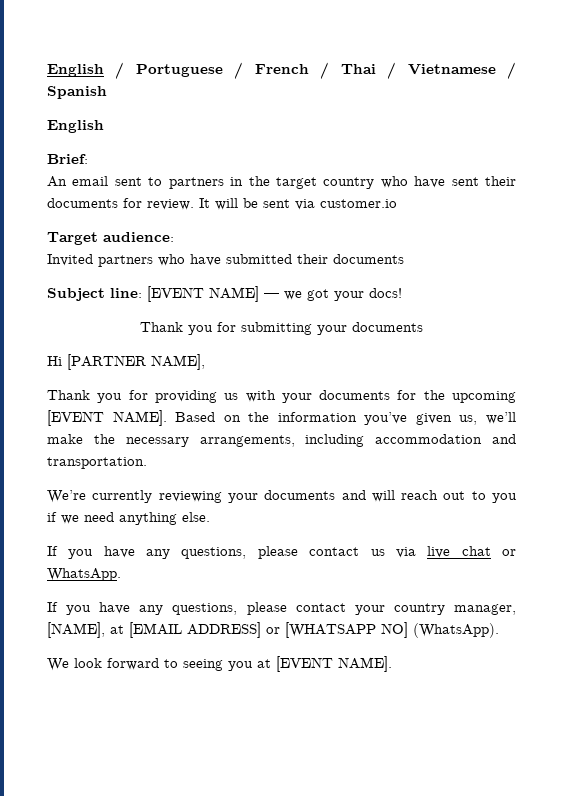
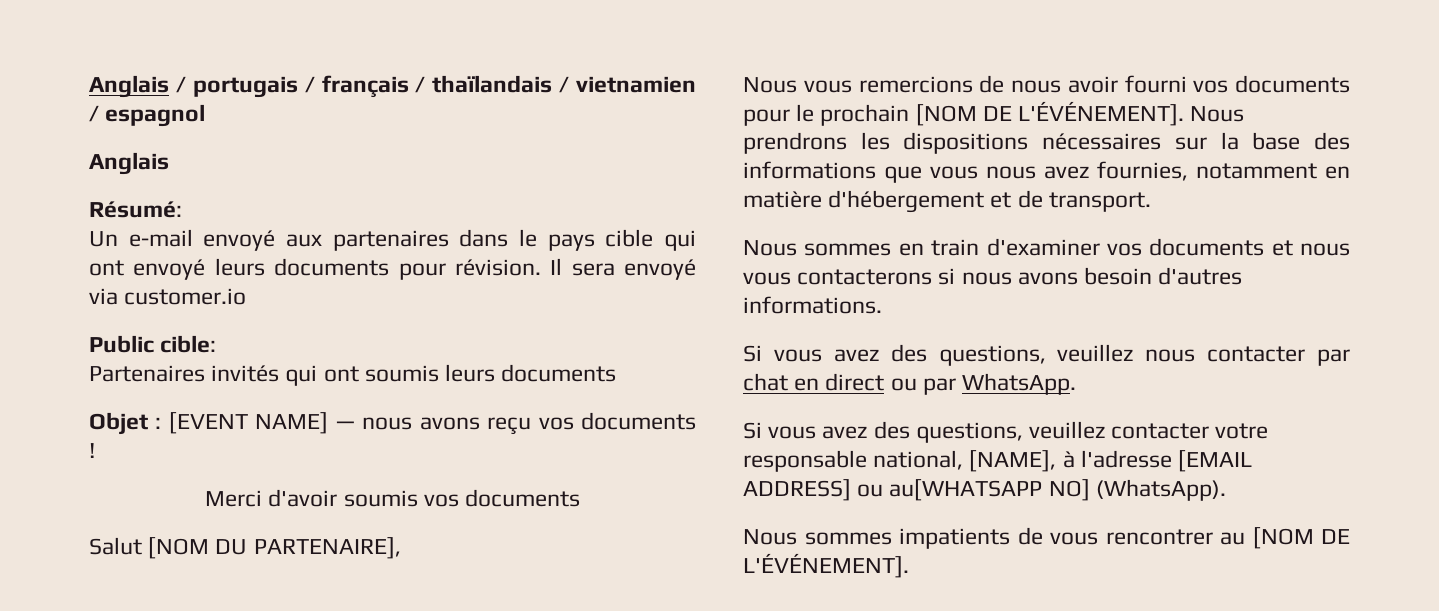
[47,62,517,79] [47,86,107,99] [47,120,104,133] [47,154,88,164] [47,176,516,189] [47,198,397,210] [47,232,174,245] [47,254,404,267] [47,288,142,301] English / Portuguese / French / Thai / Vietnamese / Spanish // English // Brief: // An email sent to partners in the target country who have sent their documents for review. It will be sent via customer.io // Target audience: // Invited partners who have submitted their documents // Subject line: -> [89,75,696,98] [89,104,206,127] [89,152,169,175] [89,201,182,218] [89,229,696,251] [89,258,696,280] [89,288,247,305] [89,335,217,353] [89,364,617,386] [89,412,162,435] Anglais / portugais / français / thaïlandais / vietnamien / espagnol // Anglais // Résumé: // Un e-mail envoyé aux partenaires dans le pays cible qui ont envoyé leurs documents pour révision. Il sera envoyé via customer.io // Public cible: // Partenaires invités qui ont soumis leurs documents // Objet :
[284,288,402,301] [140,322,423,335] [47,354,205,370] [47,390,516,403] [47,410,516,426] [47,434,516,447] [47,457,147,469] [47,490,518,503] [47,512,210,525] [47,546,516,559] [47,568,121,581] [47,602,516,615] [47,622,499,638] [47,656,392,672] we got your docs! // Thank you for submitting your documents // Hi [PARTNER NAME], // Thank you for providing us with your documents for the upcoming [EVENT NAME]. Based on the information you’ve given us, we’ll make the necessary arrangements, including accommodation and transportation. // We’re currently reviewing your documents and will reach out to you if we need anything else. // If you have any questions, please contact us via live chat or WhatsApp. // If you have any questions, please contact your country manager, [NAME], at [EMAIL ADDRESS] or [WHATSAPP NO] (WhatsApp). // We look forward to seeing you at [EVENT NAME]. -> [362,412,697,435] [89,443,95,458] [205,489,580,507] [89,537,401,559] [743,75,1350,93] [743,101,1245,126] [743,132,1350,154] [743,161,1350,183] [743,190,1151,213] [743,238,1350,256] [743,267,1243,285] [743,296,882,314] [743,344,1350,366] [743,373,1077,395] [743,421,1269,443] [743,450,1253,472] [743,479,1226,501] [743,527,1350,549] [743,553,909,578] nous avons reçu vos documents ! // Merci d'avoir soumis vos documents // Salut [NOM DU PARTENAIRE], // Nous vous remercions de nous avoir fourni vos documents pour le prochain [NOM DE L'ÉVÉNEMENT]. Nous prendrons les dispositions nécessaires sur la base des informations que vous nous avez fournies, notamment en matière d'hébergement et de transport. // Nous sommes en train d'examiner vos documents et nous vous contacterons si nous avons besoin d'autres informations. // Si vous avez des questions, veuillez nous contacter par chat en direct ou par WhatsApp. // Si vous avez des questions, veuillez contacter votre responsable national, [NAME], à l'adresse [EMAIL ADDRESS] ou au[WHATSAPP NO] (WhatsApp). // Nous sommes impatients de vous rencontrer au [NOM DE L'ÉVÉNEMENT].

